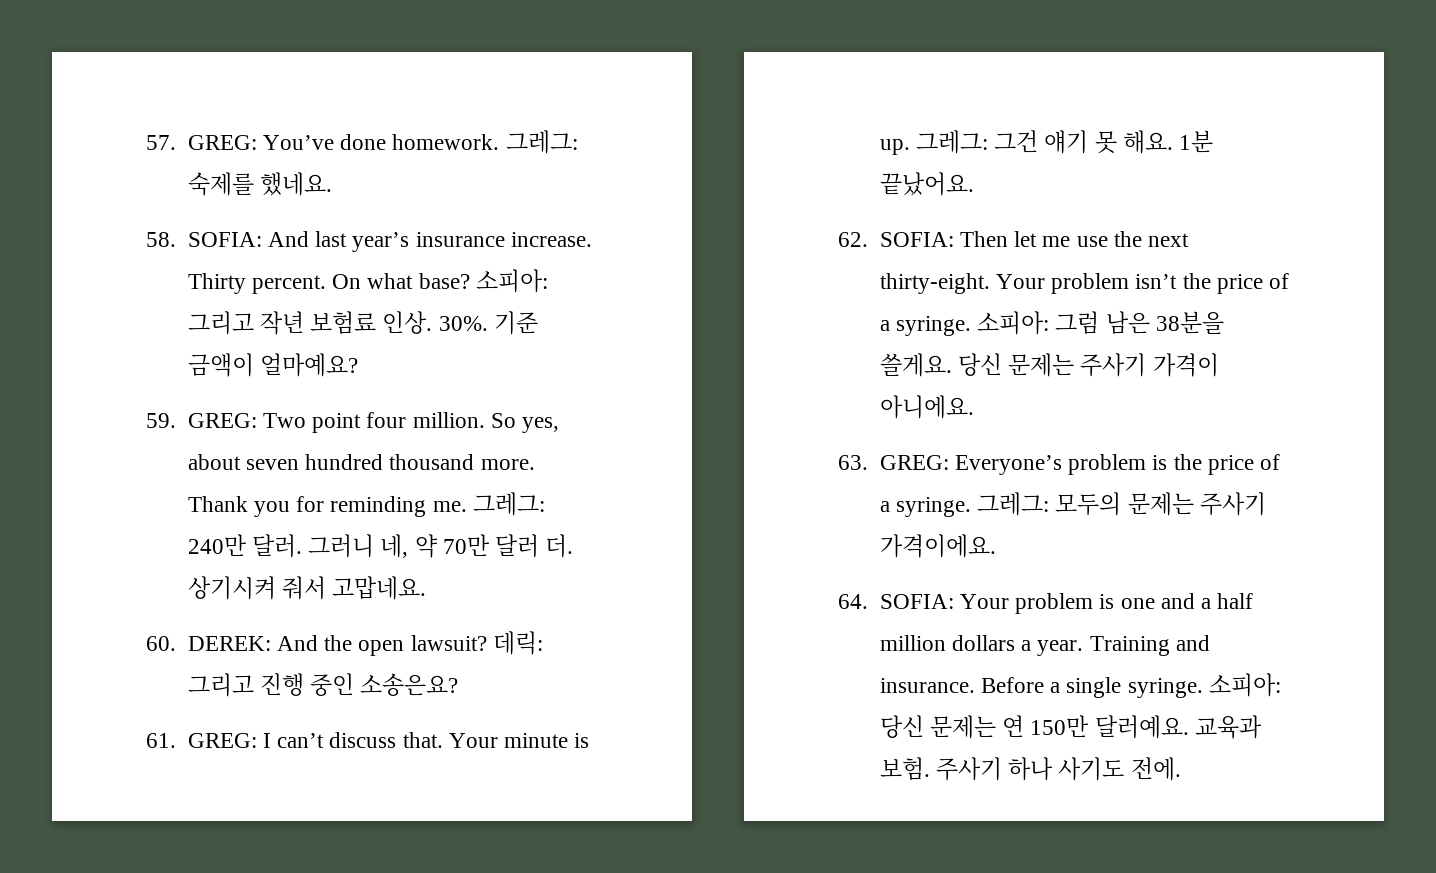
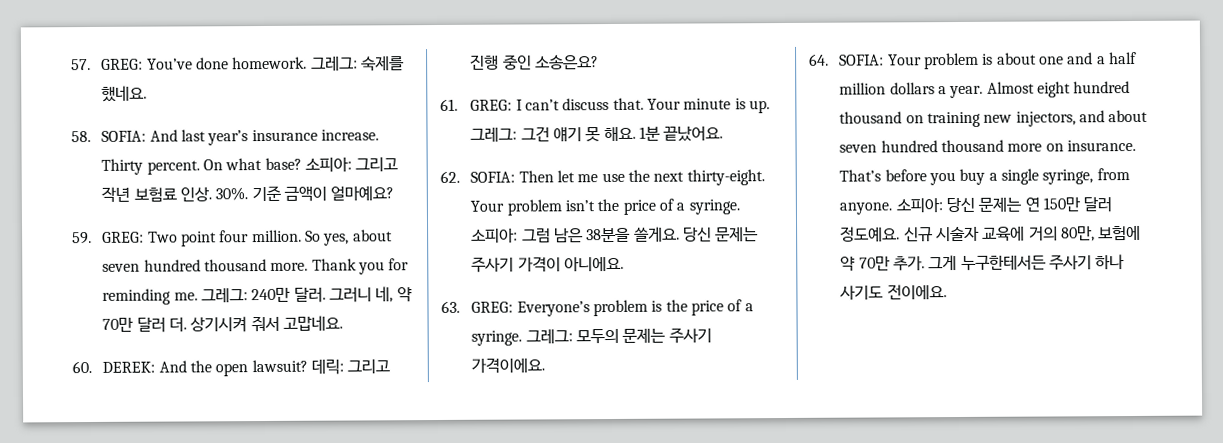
(1115, 601) none -> [996,52,1037,65] about
[1089,635,1210,656] [879,677,1203,698] Training and insurance. Before a single syringe. -> [986,81,1131,98] [839,109,1149,128] [839,139,1136,153] [839,168,1130,186] [839,202,893,215] Almost eight hundred thousand on training new injectors, and about seven hundred thousand more on insurance. That’s before you buy a single syringe, from anyone.
[1094,715,1262,739] [879,757,930,780] 달러예요. 교육과 보험. -> [1083,197,1113,213] [840,225,1142,242] [840,254,1047,272] 달러 정도예요. 신규 시술자 교육에 거의 80만, 보험에 약 70만 추가. 그게 누구한테서든
[1130,757,1181,781] 전에. -> [886,284,947,300] 전이에요.

